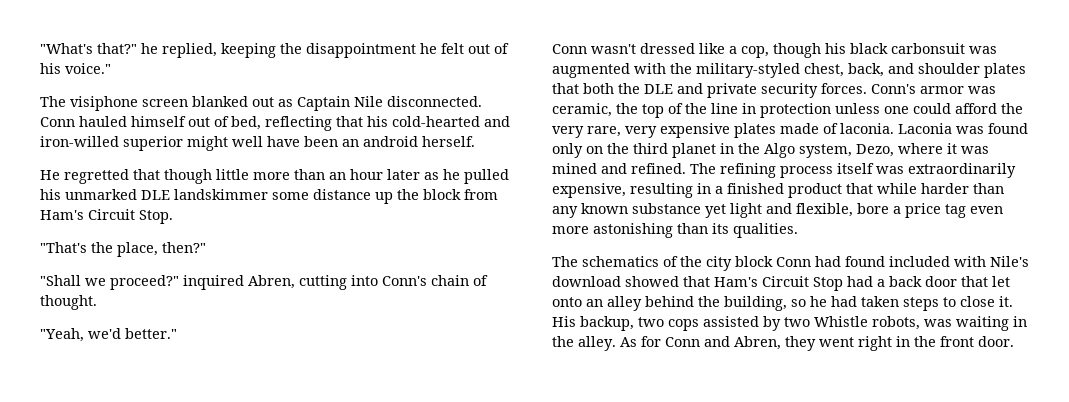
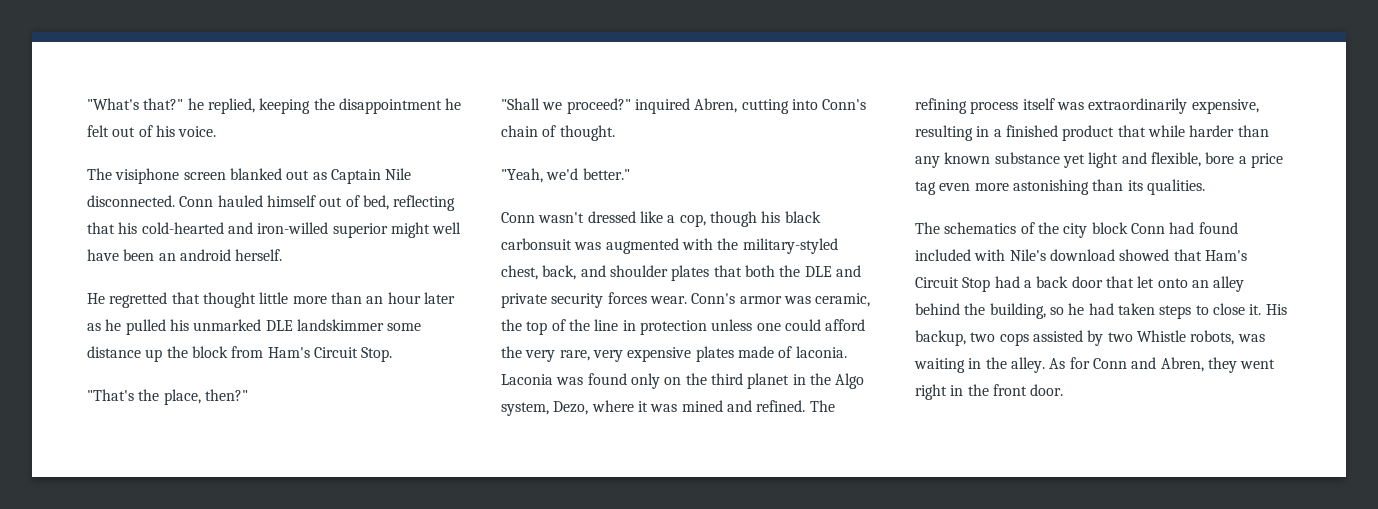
[65,63,111,74] voice." -> [178,126,217,137] voice.
[164,169,212,184] though -> [202,292,256,308] thought
[821,83,867,94] forces. -> [607,292,687,304] forces wear.

